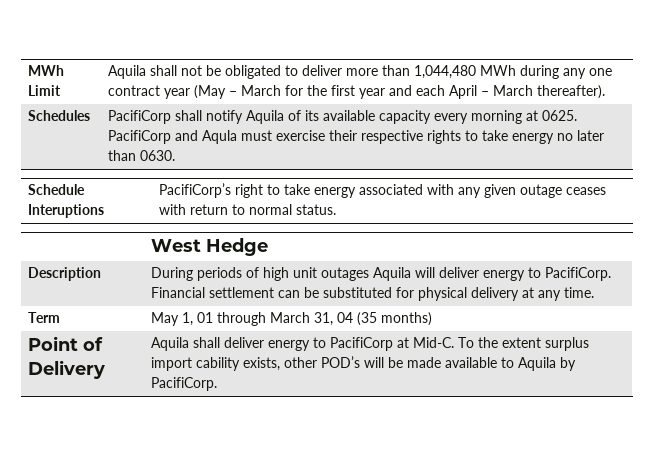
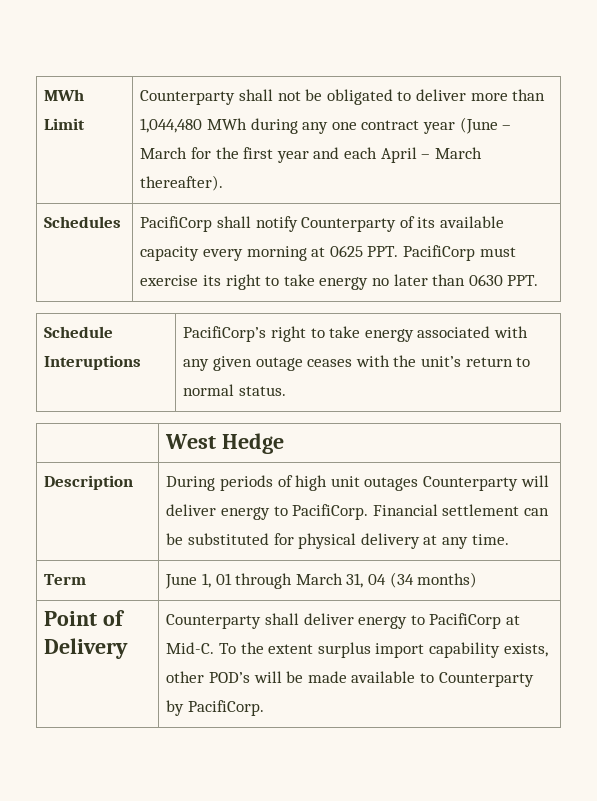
[107,65,146,79] Aquila -> [140,90,236,105] Counterparty
[193,85,226,99] (May -> [459,117,498,134] (June
[245,110,284,124] Aquila -> [301,217,397,232] Counterparty
[541,110,577,121] [107,130,461,144] 0625. PacifiCorp and Aqula must exercise their respective rights -> [329,245,516,261] [140,274,261,290] 0625 PPT. PacifiCorp must exercise its right
[139,150,175,161] 0630. -> [468,274,539,286] 0630 PPT.
(186, 209) none -> [393,355,462,367] the unit’s
[372,267,411,281] Aquila -> [423,476,519,491] Counterparty
[150,312,179,326] May -> [165,574,198,589] June
[356,312,377,326] (35 -> [389,572,414,588] (34
[150,337,189,351] Aquila -> [166,614,262,629] Counterparty
[195,357,240,371] cability -> [429,642,501,658] capability
[517,357,556,371] Aquila -> [438,672,534,687] Counterparty

